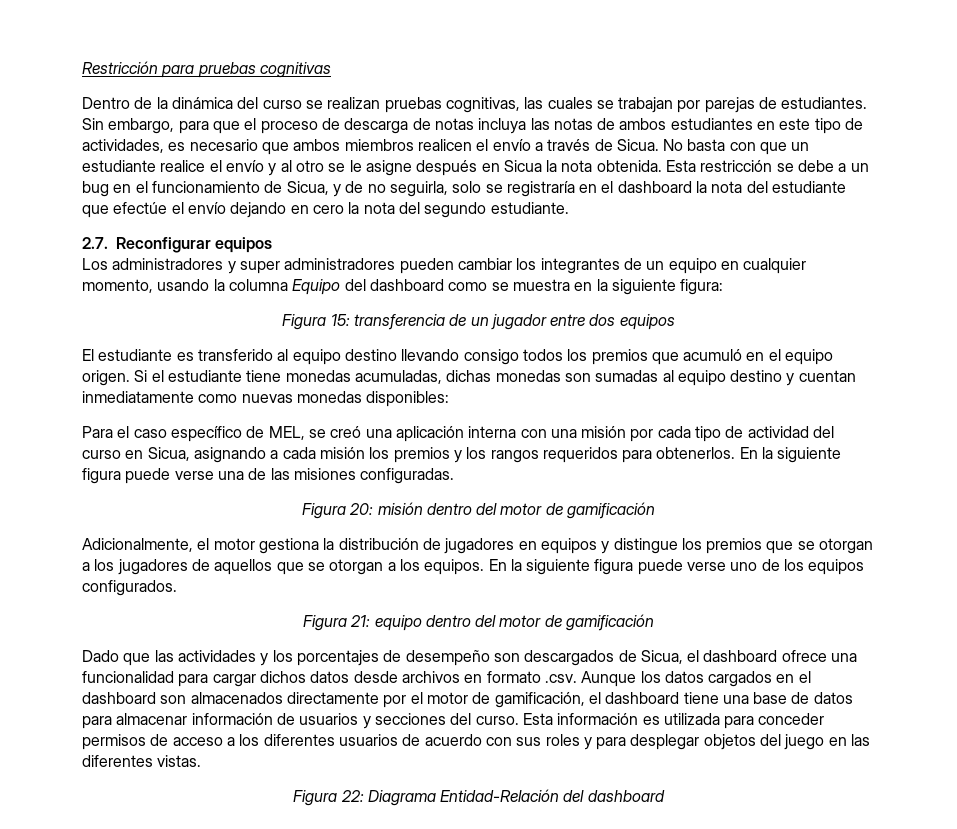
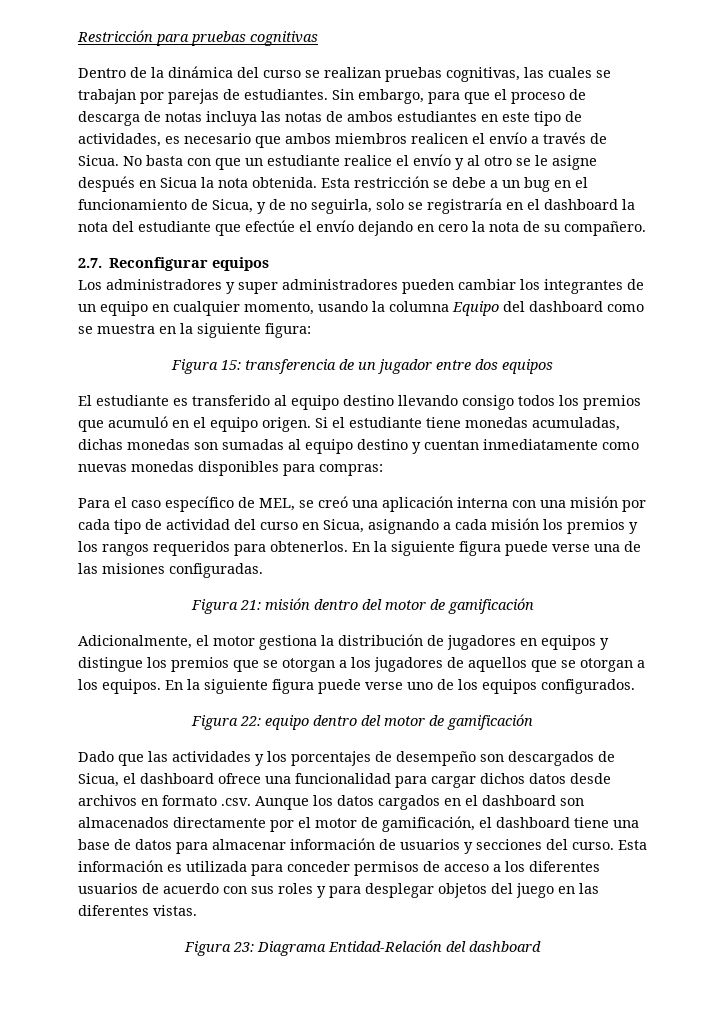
[398,202,569,218] del segundo estudiante. -> [523,221,646,236] de su compañero.
[366,391,450,407] disponibles: -> [198,461,383,476] disponibles para compras:
[349,503,374,515] 20: -> [239,600,261,610] 21:
[350,615,371,627] 21: -> [240,716,261,726] 22:
[340,790,364,802] 22: -> [233,942,254,952] 23:

